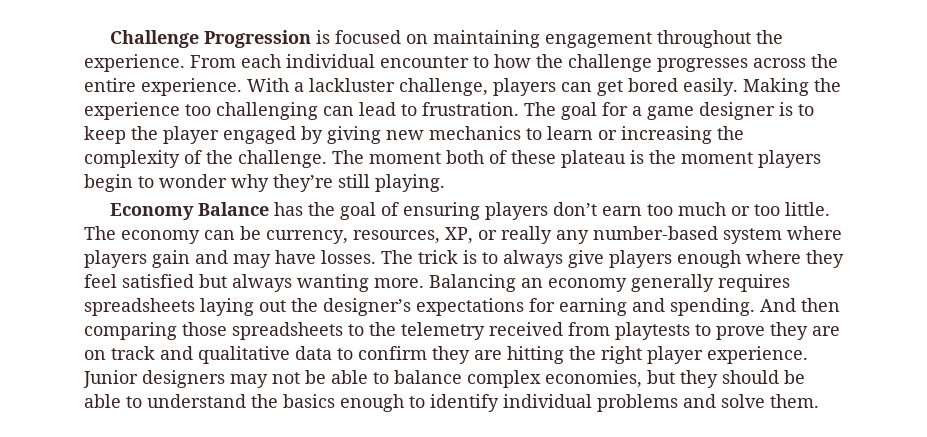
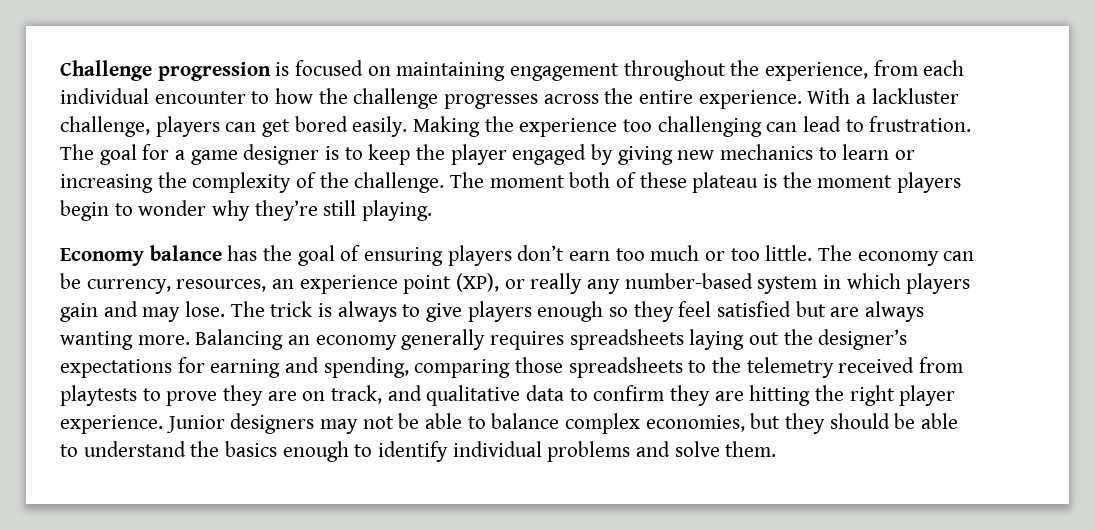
[203,30,311,48] Progression -> [157,62,271,81] progression
[84,54,236,72] experience. From -> [765,60,918,81] experience, from
[197,202,269,216] Balance -> [149,245,222,261] balance
[445,227,473,244] XP, -> [272,273,500,294] an experience point (XP),
[787,226,842,240] where -> [823,273,901,289] in which
[275,250,376,264] have losses. -> [185,301,226,317] lose.
[482,250,563,268] to always -> [337,301,421,322] always to
[746,250,801,264] where -> [609,307,629,317] so
(227, 281) none -> [830,307,860,317] are
[670,298,840,316] spending. And then -> [323,357,409,378] spending,
[111,346,155,360] track -> [331,385,383,404] track,

